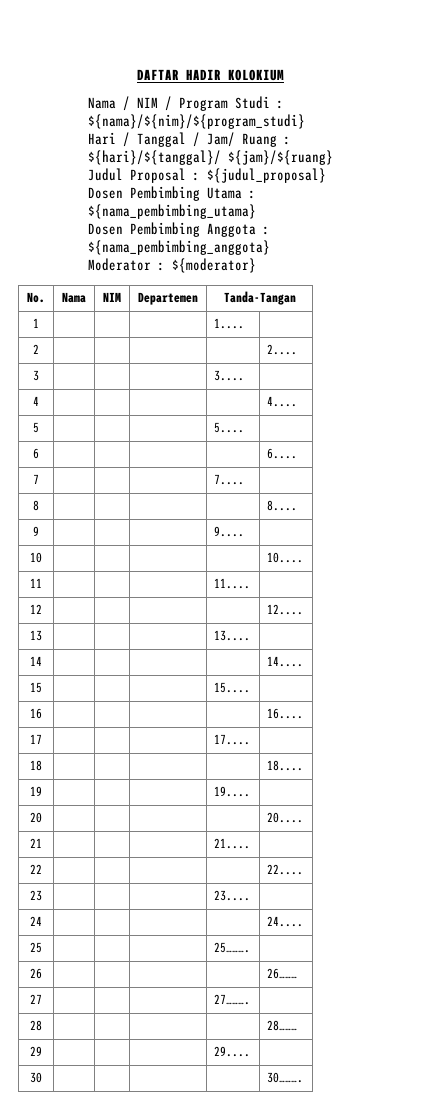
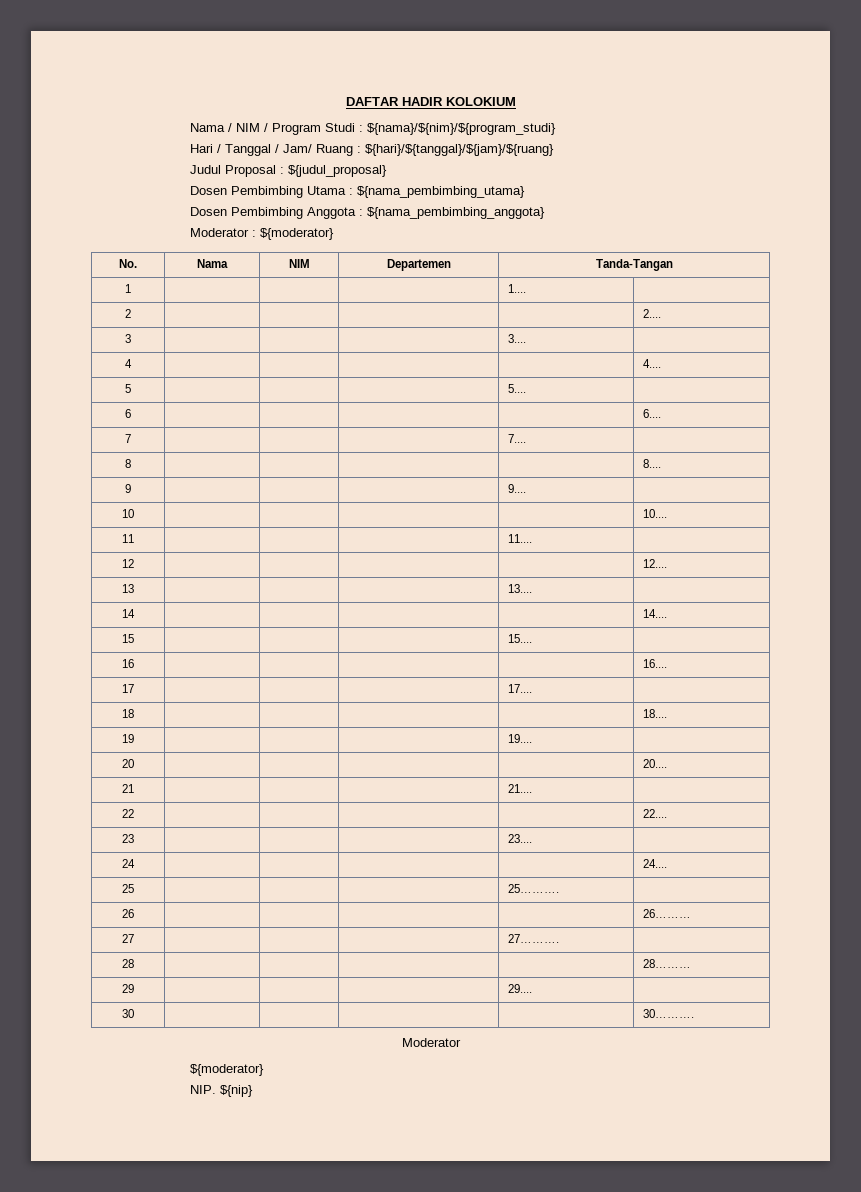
[88,150,334,165] ${hari}/${tanggal}/ ${jam}/${ruang} -> [364,144,554,156] ${hari}/${tanggal}/${jam}/${ruang}
(304, 1077) none -> [401,1038,461,1047] [189,1064,264,1076] [189,1085,253,1097] // Moderator // ${moderator} // NIP. ${nip}

